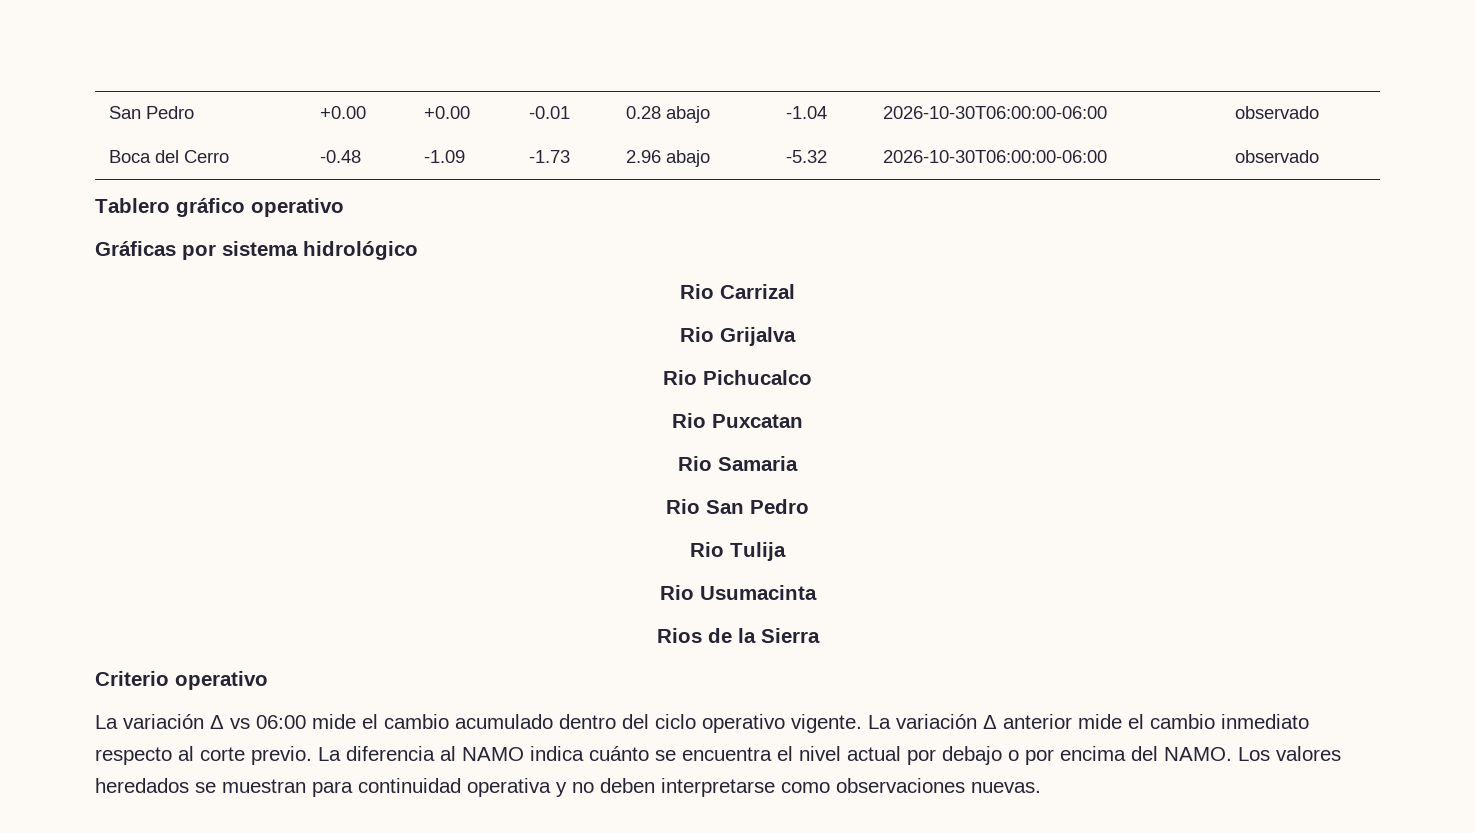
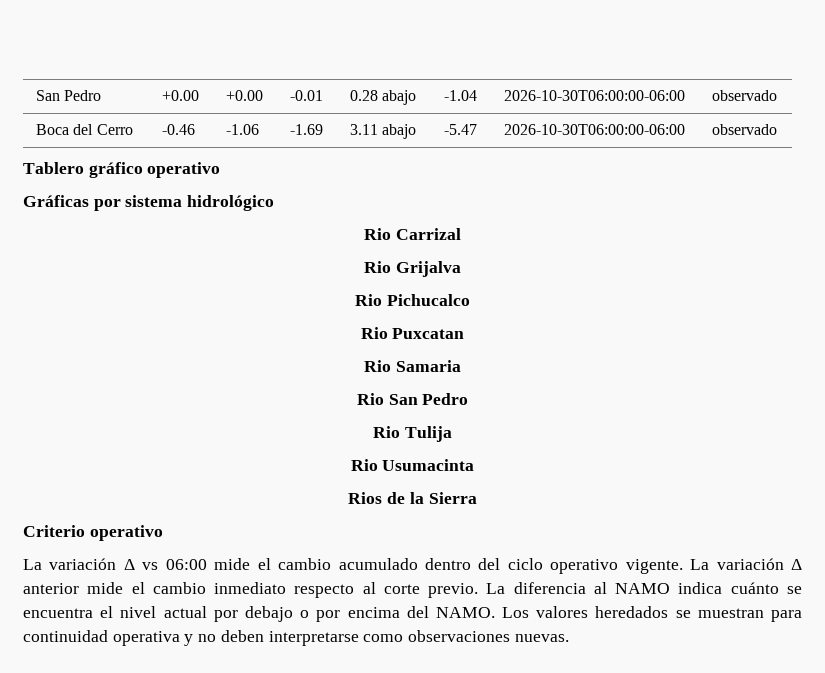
[320,150,362,163] [424,150,466,163] [529,150,571,163] [626,150,711,167] [786,150,828,163] -0.48 | -1.09 | -1.73 | 2.96 abajo | -5.32 -> [161,124,195,135] [225,124,259,135] [289,124,323,135] [349,124,417,139] [443,124,477,135] -0.46 | -1.06 | -1.69 | 3.11 abajo | -5.47

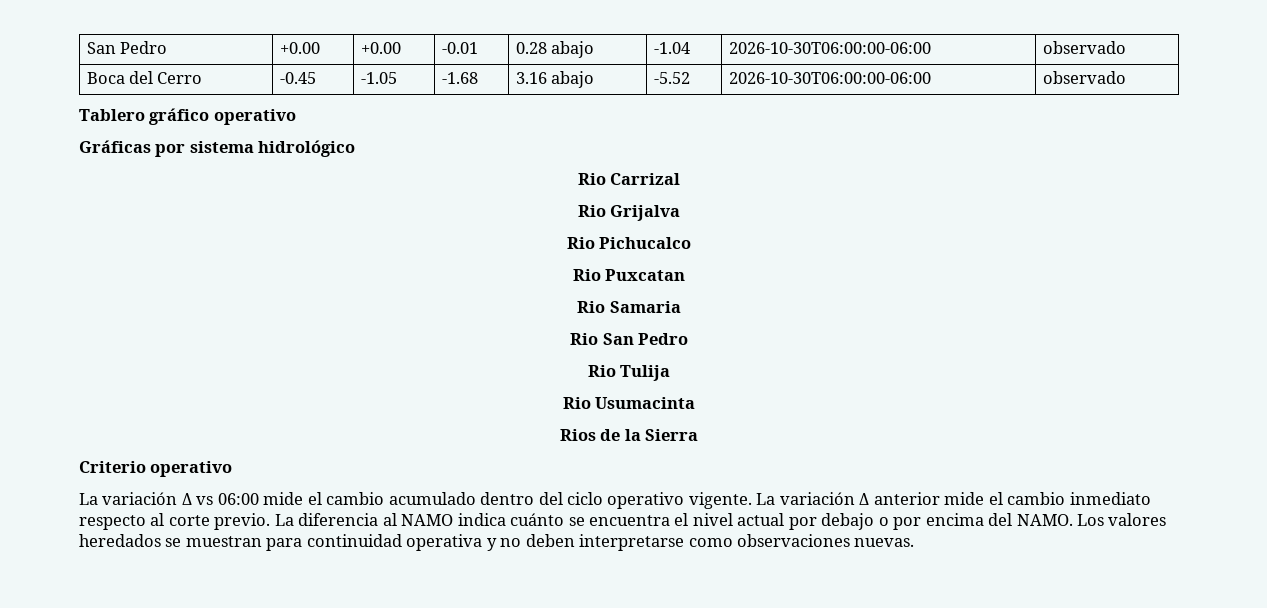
[161,124,195,135] [225,124,259,135] [289,124,323,135] [349,124,417,139] [443,124,477,135] -0.46 | -1.06 | -1.69 | 3.11 abajo | -5.47 -> [279,72,316,84] [360,72,397,84] [441,72,478,84] [515,71,595,88] [653,72,690,84] -0.45 | -1.05 | -1.68 | 3.16 abajo | -5.52

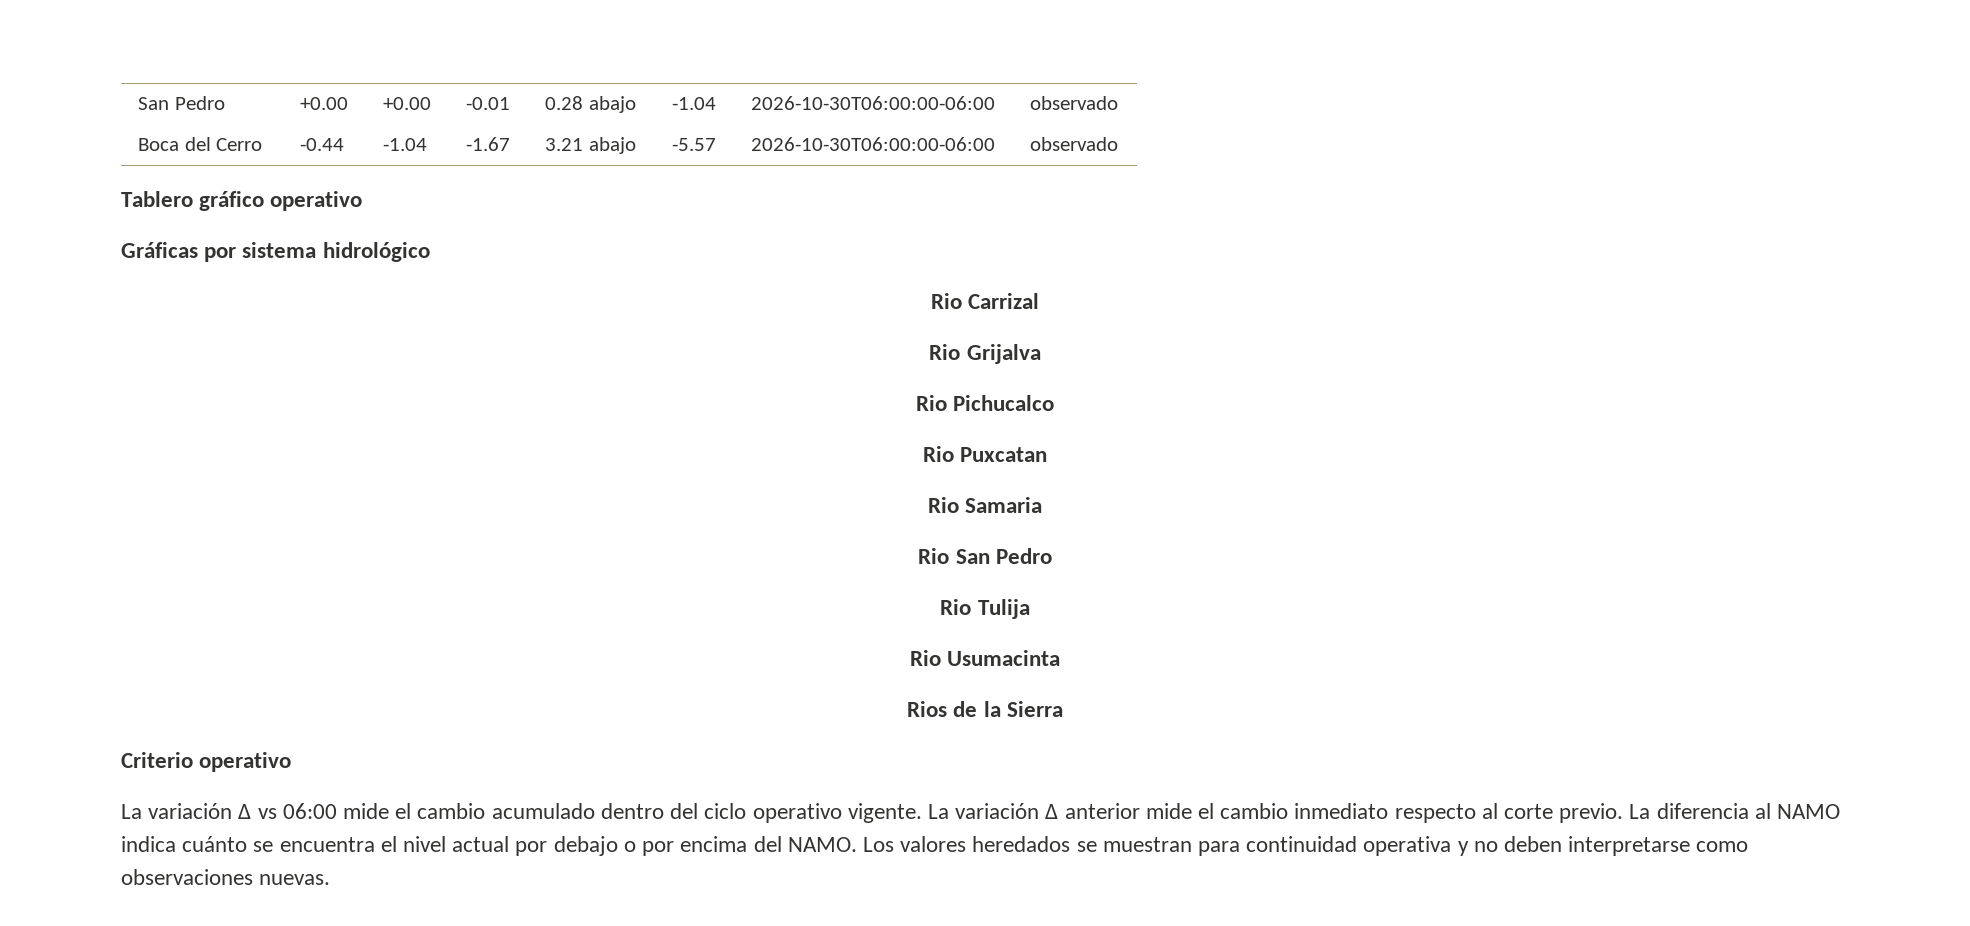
[279,72,316,84] [360,72,397,84] [441,72,478,84] [515,71,595,88] [653,72,690,84] -0.45 | -1.05 | -1.68 | 3.16 abajo | -5.52 -> [300,138,345,151] [383,138,428,151] [466,137,511,151] [545,137,636,154] [672,138,717,151] -0.44 | -1.04 | -1.67 | 3.21 abajo | -5.57

